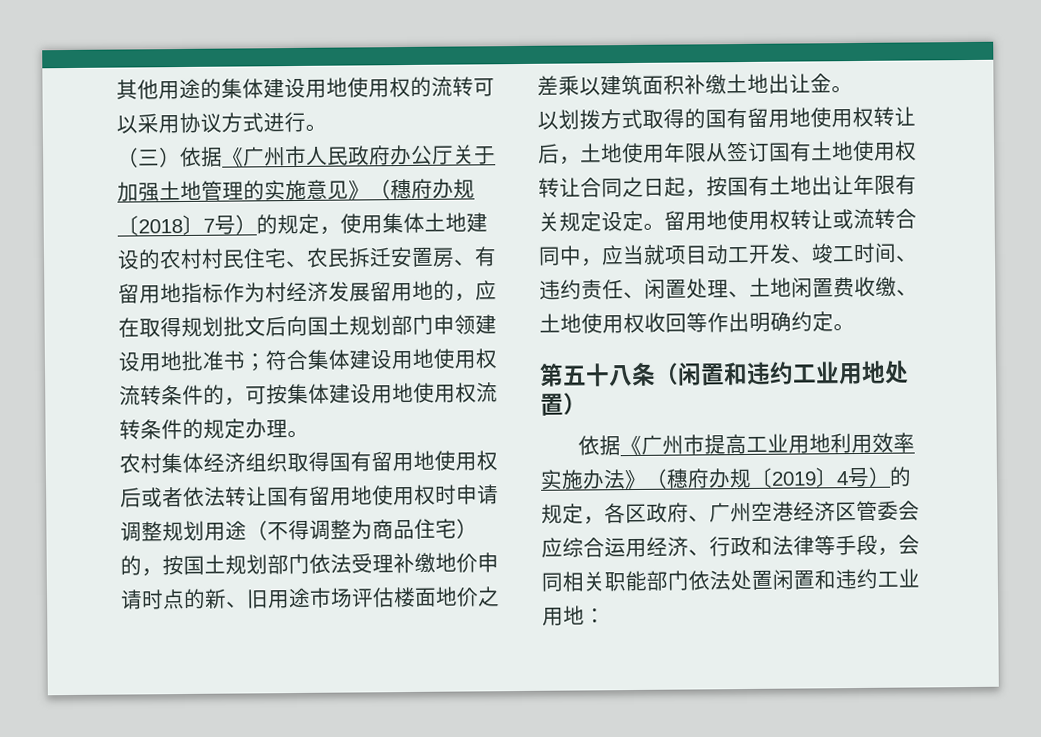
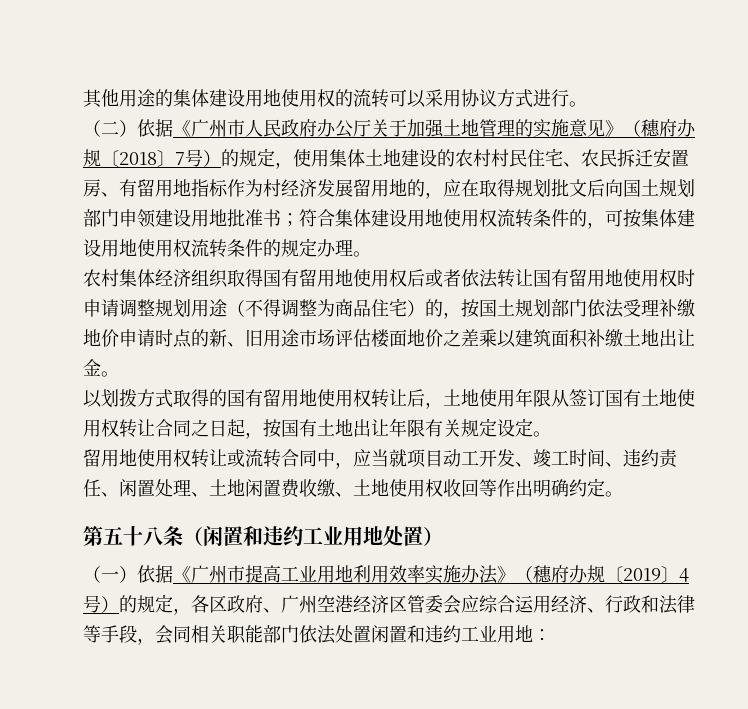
[138,149,160,166] 三 -> [101,121,119,135] 二
(665, 226) none -> (551, 434) //
(587, 403) none -> [83,566,137,583] （一）

